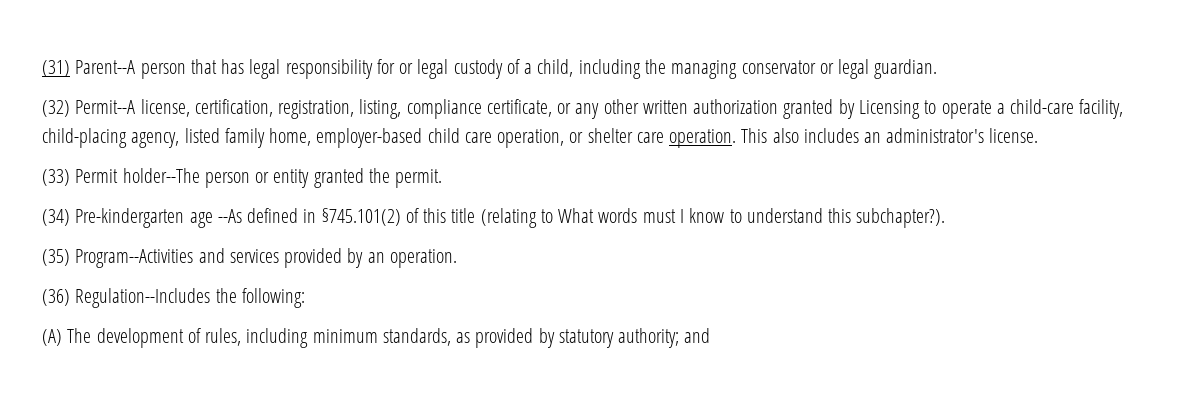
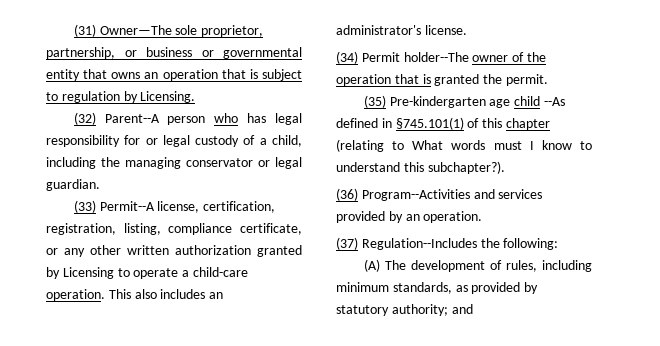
(70, 68) none -> [99,25,264,37] [46,47,302,59] [46,69,302,81] [46,91,196,103] [73,112,96,125] Owner—The sole proprietor, partnership, or business or governmental entity that owns an operation that is subject to regulation by Licensing. // (32)
[190,59,217,74] that -> [214,113,239,123] who
[42,100,70,117] (32) -> [73,200,96,213] (33)
[1079,99,1124,119] [42,128,664,148] facility, child-placing agency, listed family home, employer-based child care operation, or shelter care -> (248, 272) none
[42,169,70,186] (33) -> [336,51,358,64] (34)
[204,169,310,188] person or entity -> [472,52,546,62] [336,74,431,86] owner of the operation that is
[42,209,70,226] (34) -> [363,95,386,108] (35)
(213, 220) none -> [514,96,541,106] child
[321,208,401,226] §745.101(2) -> [395,117,464,130] §745.101(1)
[451,208,476,223] title -> [505,118,550,130] chapter
[42,249,70,266] (35) -> [336,188,358,201] (36)
[42,289,70,306] (36) -> [336,237,358,250] (37)

